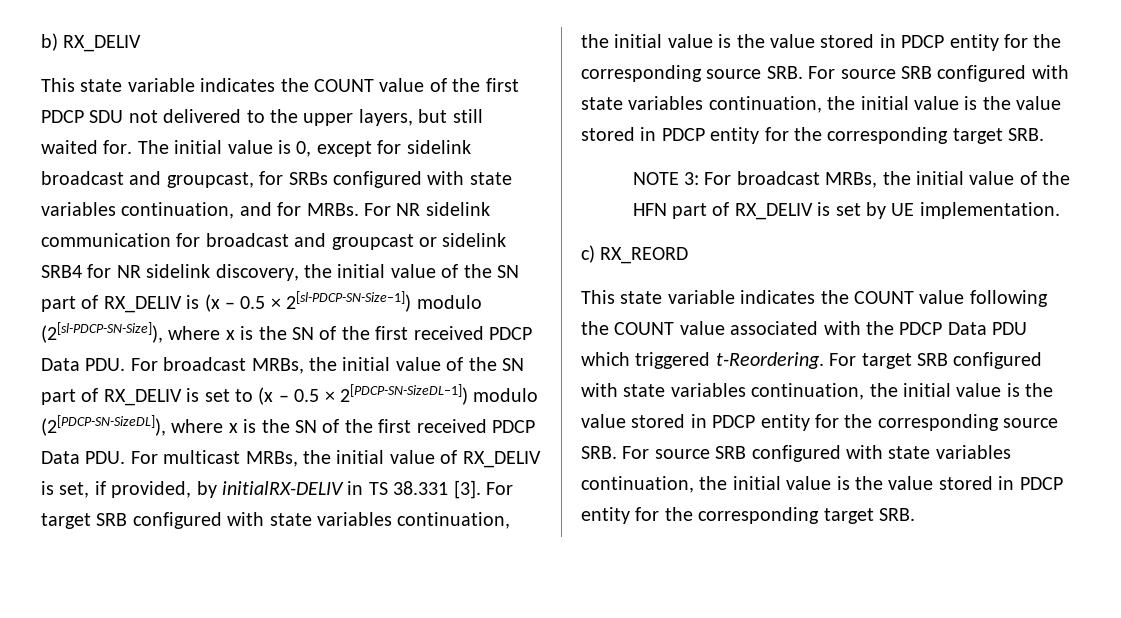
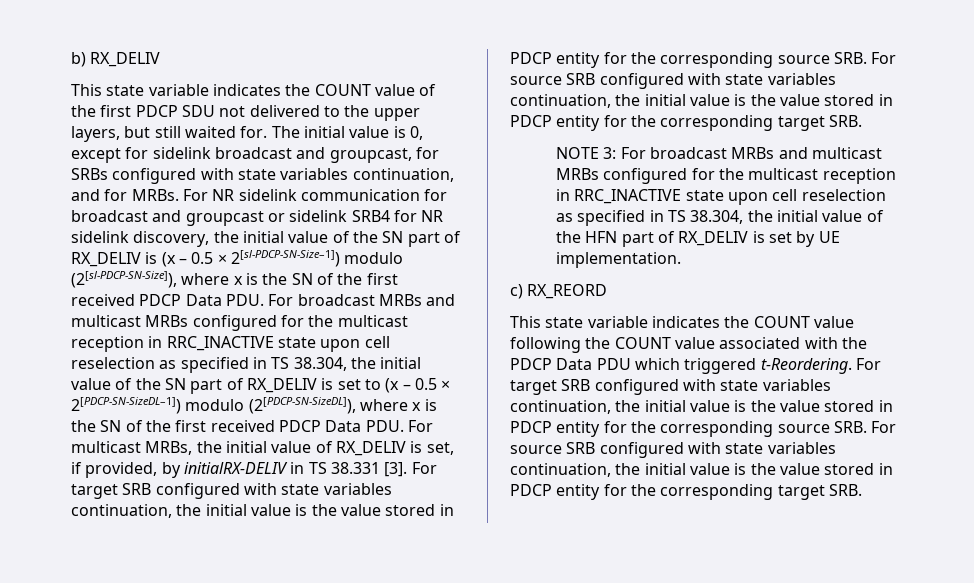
[251,358,304,374] MRBs, -> [378,294,456,306] [71,315,408,331] [71,336,390,352] [71,357,347,373] MRBs and multicast MRBs configured for the multicast reception in RRC_INACTIVE state upon cell reselection as specified in TS 38.304,
[825,172,878,188] MRBs, -> [731,147,882,159] [556,168,896,184] [556,189,886,205] [556,210,744,226] MRBs and multicast MRBs configured for the multicast reception in RRC_INACTIVE state upon cell reselection as specified in TS 38.304,

